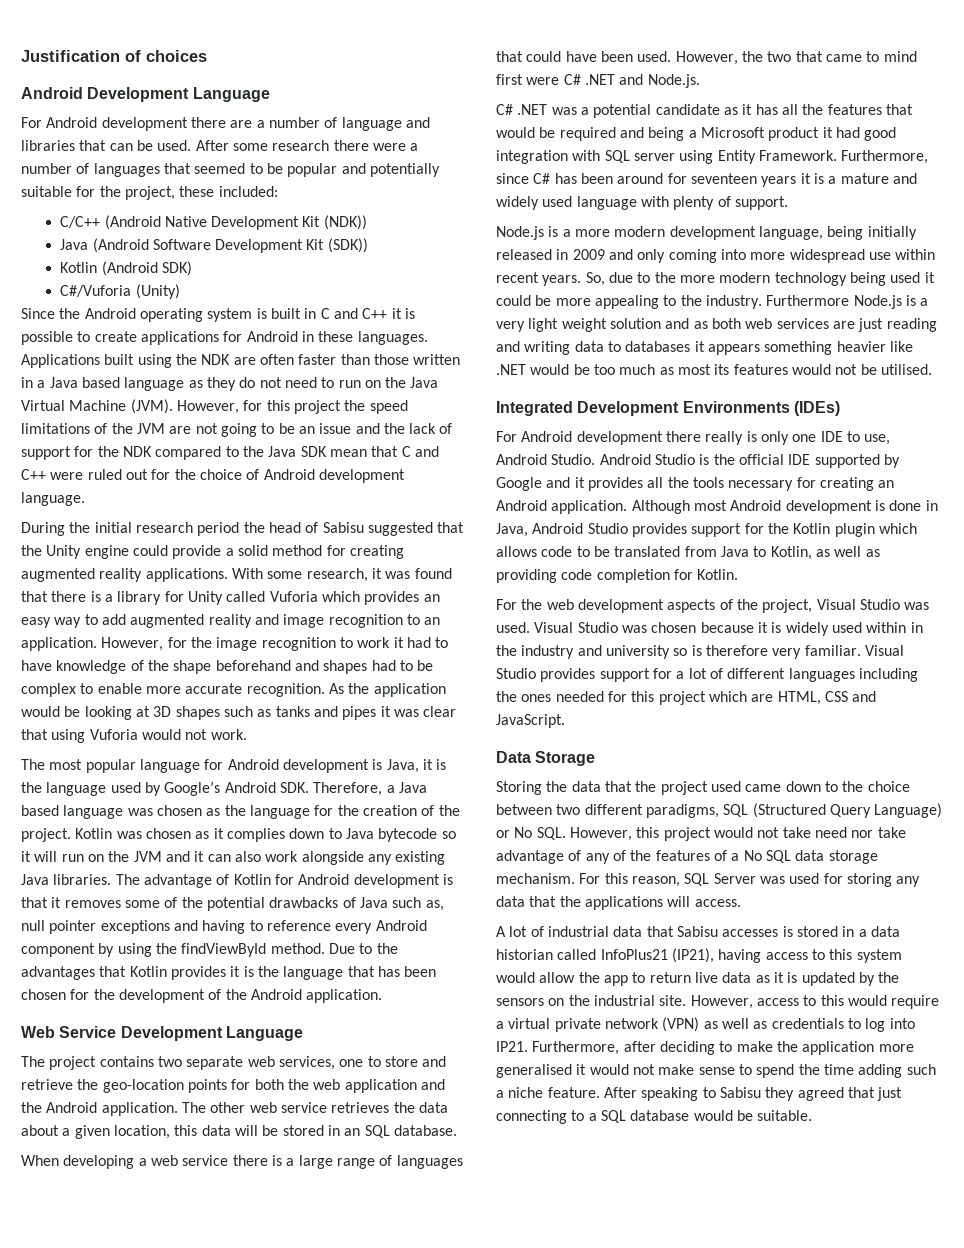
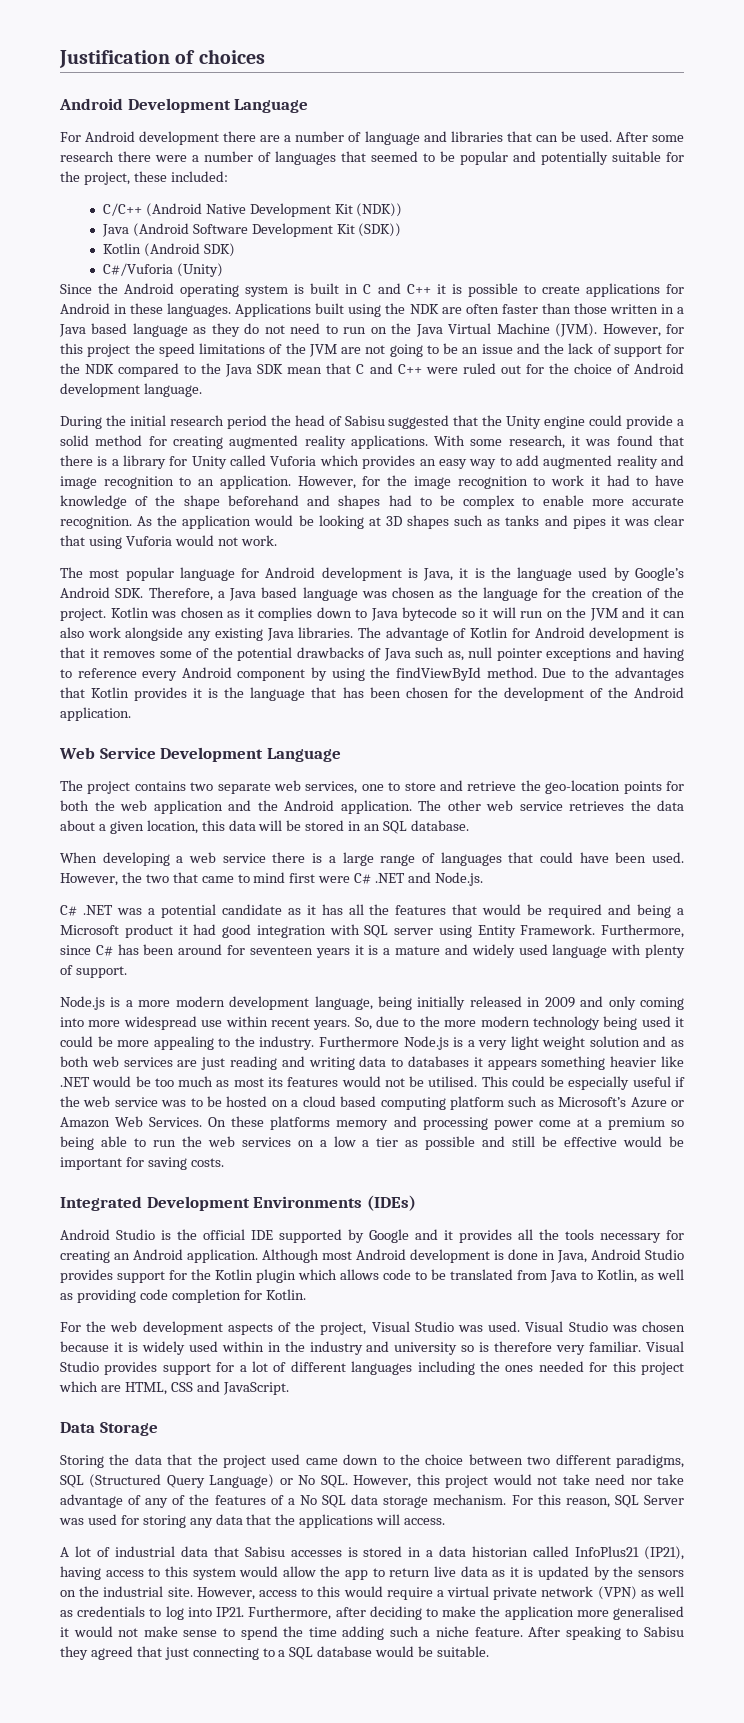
[496,401,840,416] [496,431,891,445] [496,454,596,465] // Integrated Development Environments (IDEs) // For Android development there really is only one IDE to use, Android Studio. -> [481,1076,685,1090] [60,1096,684,1110] [60,1116,684,1130] [60,1136,685,1150] [60,1157,224,1170] [60,1195,416,1211] This could be especially useful if the web service was to be hosted on a cloud based computing platform such as Microsoft’s Azure or Amazon Web Services. On these platforms memory and processing power come at a premium so being able to run the web services on a low a tier as possible and still be effective would be important for saving costs. // Integrated Development Environments (IDEs) //

